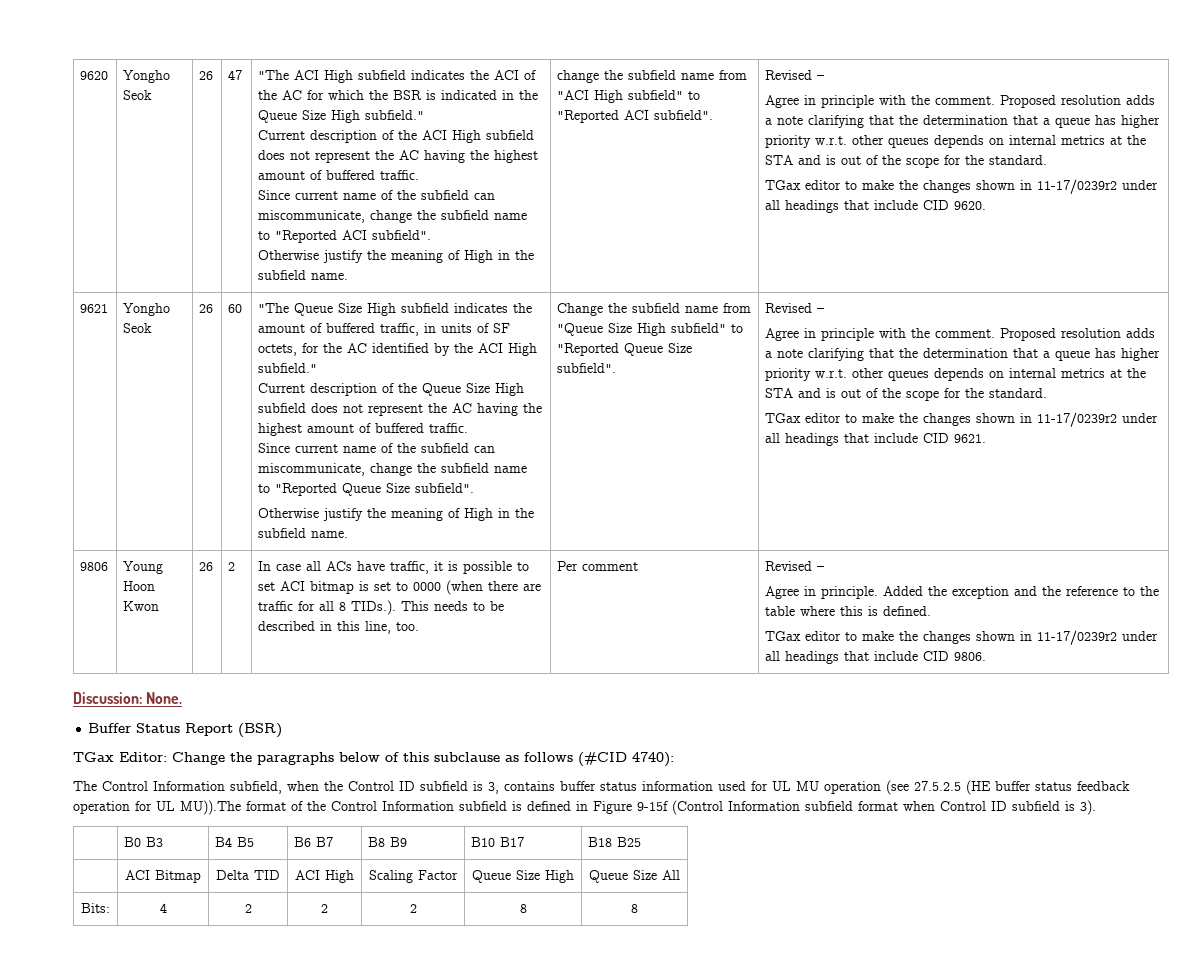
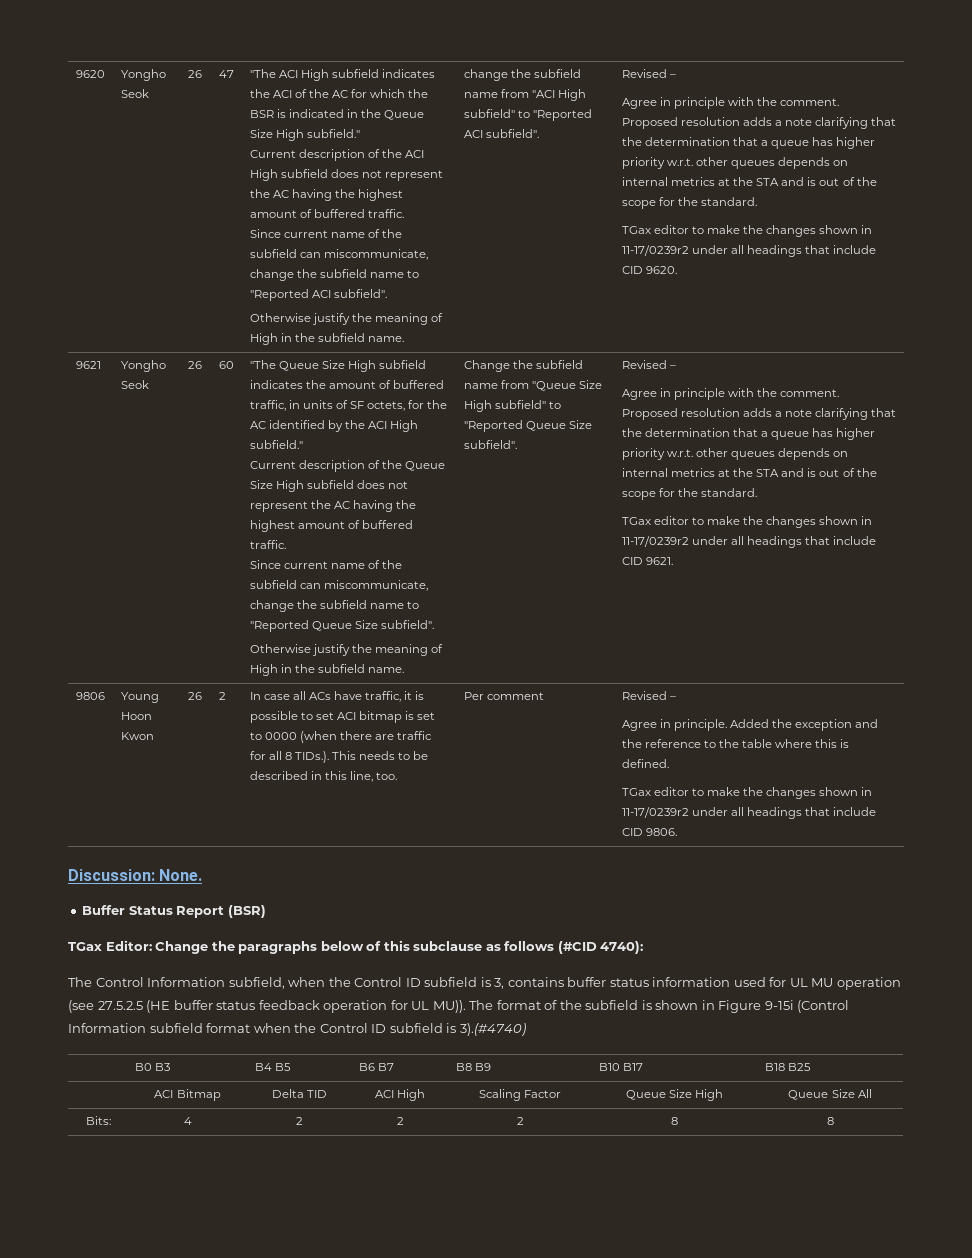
[180,800,241,815] MU)).The -> [432,1000,494,1013] MU)). The
[331,801,571,811] Control Information subfield is defined -> [585,1000,699,1010] subfield is shown
[637,801,668,811] 9-15f -> [764,1000,794,1010] 9-15i
[940,800,1096,815] Control ID subfield is 3). -> [294,1023,526,1036] the Control ID subfield is 3).(#4740)

